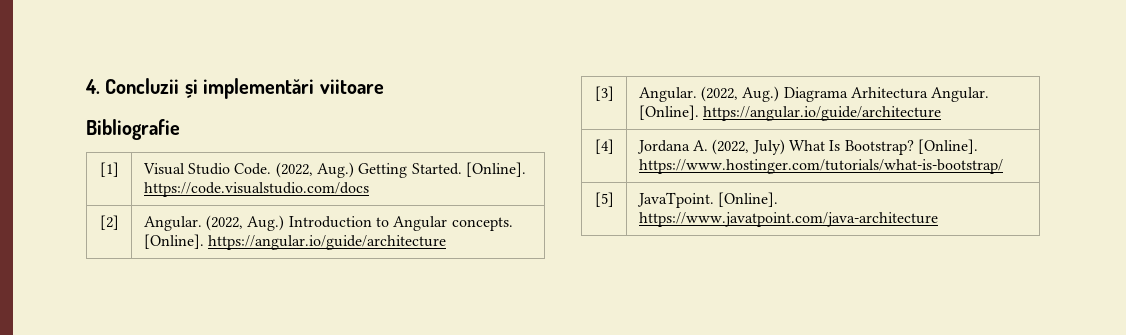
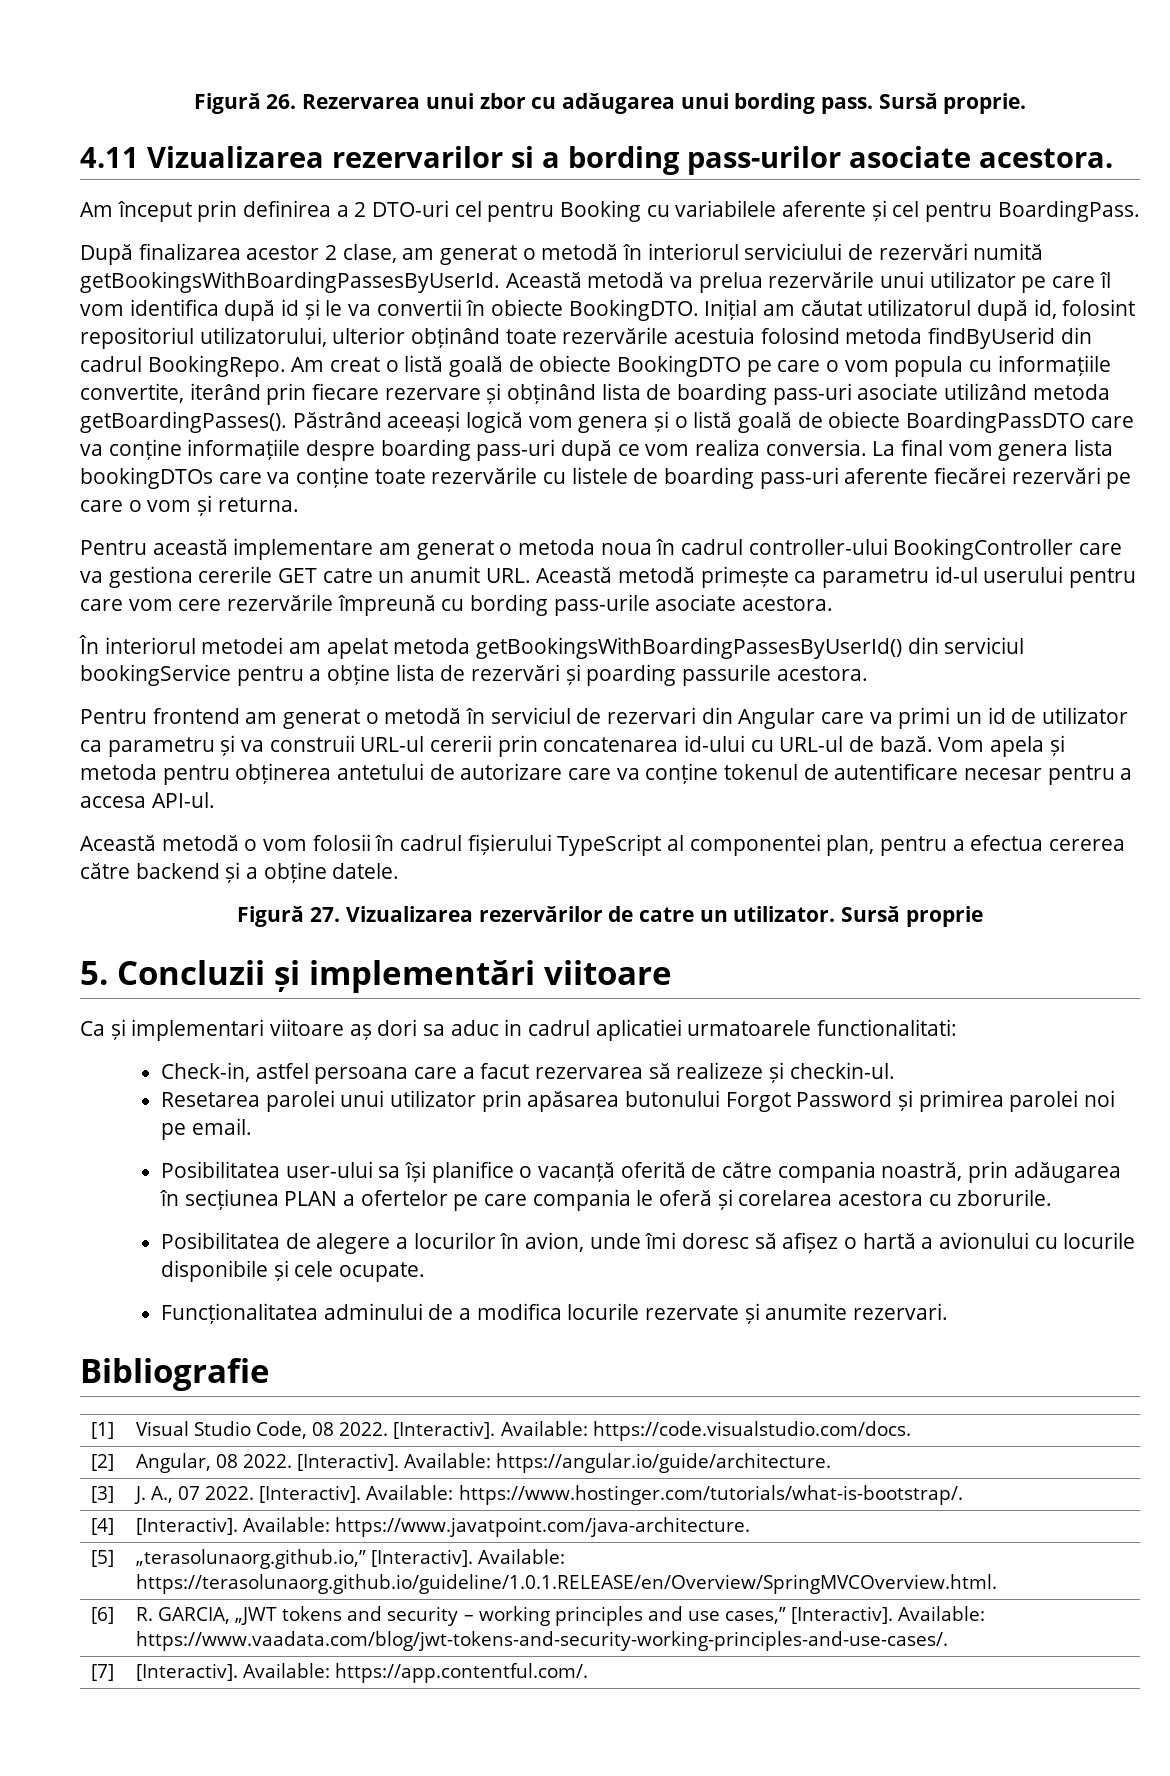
[85,78,384,99] [86,119,180,140] [100,162,120,177] [142,162,526,178] [143,182,369,197] [100,215,120,230] [143,215,513,231] [143,234,446,250] [595,86,615,101] [638,86,990,102] [638,105,941,121] [595,139,615,154] [636,139,978,155] [638,159,1003,174] [595,192,615,207] [636,192,778,208] [638,212,938,227] 4. Concluzii și implementări viitoare // Bibliografie // [1] | Visual Studio Code. (2022, Aug.) Getting Started. [Online]. https://code.visualstudio.com/docs // [2] | Angular. (2022, Aug.) Introduction to Angular concepts. [Online]. https://angular.io/guide/architecture // [3] | Angular. (2022, Aug.) Diagrama Arhitectura Angular. [Online]. https://angular.io/guide/architecture // [4] | Jordana A. (2022, July) What Is Bootstrap? [Online]. https://www.hostinger.com/tutorials/what-is-bootstrap/ // [5] | JavaTpoint. [Online]. https://www.javatpoint.com/java-architecture -> [193,93,1027,114] [80,146,1113,175] [80,200,1140,222] [80,243,1044,265] [80,271,1111,293] [80,299,1136,321] [80,327,1092,349] [80,355,1111,377] [80,383,1110,405] [80,411,1134,433] [80,439,1114,461] [80,467,1132,489] [80,495,299,516] [80,538,1123,560] [80,566,1137,588] [80,594,834,616] [79,635,1025,659] [80,664,868,686] [80,707,1129,729] [80,735,1065,757] [80,763,1133,785] [80,792,215,808] [80,834,1126,856] [80,862,400,883] [237,906,983,927] [80,960,672,993] [80,1019,958,1041] [160,1062,895,1084] [160,1090,1115,1112] [160,1118,252,1140] [160,1161,1121,1183] [159,1189,1053,1211] [160,1232,1136,1254] [160,1260,425,1282] [160,1303,948,1324] [80,1358,270,1391] [90,1422,114,1439] [135,1421,911,1441] [90,1454,114,1471] [135,1453,832,1473] [90,1486,114,1503] [133,1485,963,1505] [90,1518,114,1535] [135,1517,751,1537] [90,1550,114,1567] [135,1549,566,1569] [135,1574,997,1594] [90,1607,114,1624] [135,1606,986,1626] [135,1631,948,1651] [90,1664,114,1681] [135,1663,589,1683] Figură 26. Rezervarea unui zbor cu adăugarea unui bording pass. Sursă proprie. // 4.11 Vizualizarea rezervarilor si a bording pass-urilor asociate acestora. // Am început prin definirea a 2 DTO-uri cel pentru Booking cu variabilele aferente și cel pentru BoardingPass. // După finalizarea acestor 2 clase, am generat o metodă în interiorul serviciului de rezervări numită getBookingsWithBoardingPassesByUserId. Această metodă va prelua rezervările unui utilizator pe care îl vom identifica după id și le va convertii în obiecte BookingDTO. Inițial am căutat utilizatorul după id, folosint repositoriul utilizatorului, ulterior obținând toate rezervările acestuia folosind metoda findByUserid din cadrul BookingRepo. Am creat o listă goală de obiecte BookingDTO pe care o vom popula cu informațiile convertite, iterând prin fiecare rezervare și obținând lista de boarding pass-uri asociate utilizând metoda getBoardingPasses(). Păstrând aceeași logică vom genera și o listă goală de obiecte BoardingPassDTO care va conține informațiile despre boarding pass-uri după ce vom realiza conversia. La final vom genera lista bookingDTOs care va conține toate rezervările cu listele de boarding pass-uri aferente fiecărei rezervări pe care o vom și returna. // Pentru această implementare am generat o metoda noua în cadrul controller-ului BookingController care va gestiona cererile GET catre un anumit URL. Această metodă primește ca parametru id-ul userului pentru care vom cere rezervările împreună cu bording pass-urile asociate acestora. // În interiorul metodei am apelat metoda getBookingsWithBoardingPassesByUserId() din serviciul bookingService pentru a obține lista de rezervări și poarding passurile acestora. // Pentru frontend am generat o metodă în serviciul de rezervari din Angular care va primi un id de utilizator ca parametru și va construii URL-ul cererii prin concatenarea id-ului cu URL-ul de bază. Vom apela și metoda pentru obținerea antetului de autorizare care va conține tokenul de autentificare necesar pentru a accesa API-ul. // Această metodă o vom folosii în cadrul fișierului TypeScript al componentei plan, pentru a efectua cererea către backend și a obține datele. // Figură 27. Vizualizarea rezervărilor de catre un utilizator. Sursă proprie // 5. Concluzii și implementări viitoare // Ca și implementari viitoare aș dori sa aduc in cadrul aplicatiei urmatoarele functionalitati: // Check-in, astfel persoana care a facut rezervarea să realizeze și checkin-ul. // Resetarea parolei unui utilizator prin apăsarea butonului Forgot Password și primirea parolei noi pe email. // Posibilitatea user-ului sa își planifice o vacanță oferită de către compania noastră, prin adăugarea în secțiunea PLAN a ofertelor pe care compania le oferă și corelarea acestora cu zborurile. // Posibilitatea de alegere a locurilor în avion, unde îmi doresc să afișez o hartă a avionului cu locurile disponibile și cele ocupate. // Funcționalitatea adminului de a modifica locurile rezervate și anumite rezervari. // Bibliografie // [1] | Visual Studio Code, 08 2022. [Interactiv]. Available: https://code.visualstudio.com/docs. // [2] | Angular, 08 2022. [Interactiv]. Available: https://angular.io/guide/architecture. // [3] | J. A., 07 2022. [Interactiv]. Available: https://www.hostinger.com/tutorials/what-is-bootstrap/. // [4] | [Interactiv]. Available: https://www.javatpoint.com/java-architecture. // [5] | „terasolunaorg.github.io,” [Interactiv]. Available: https://terasolunaorg.github.io/guideline/1.0.1.RELEASE/en/Overview/SpringMVCOverview.html. // [6] | R. GARCIA, „JWT tokens and security – working principles and use cases,” [Interactiv]. Available: https://www.vaadata.com/blog/jwt-tokens-and-security-working-principles-and-use-cases/. // [7] | [Interactiv]. Available: https://app.contentful.com/.

